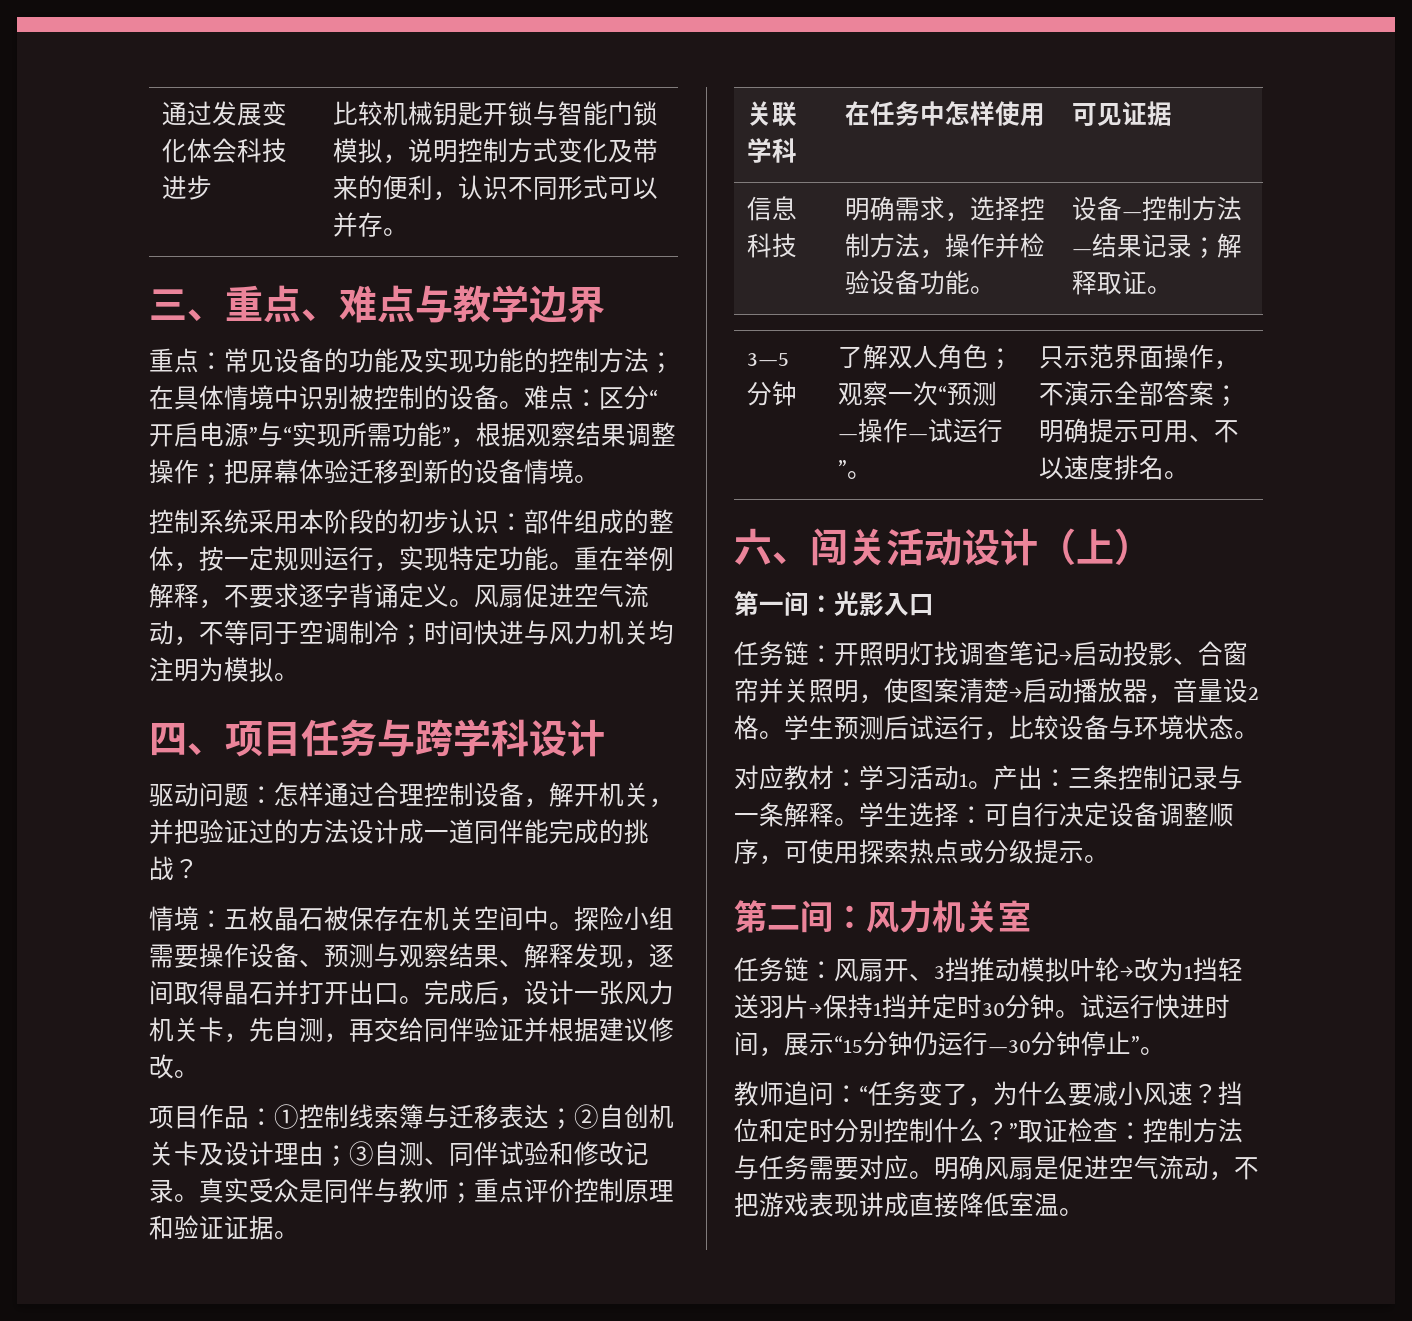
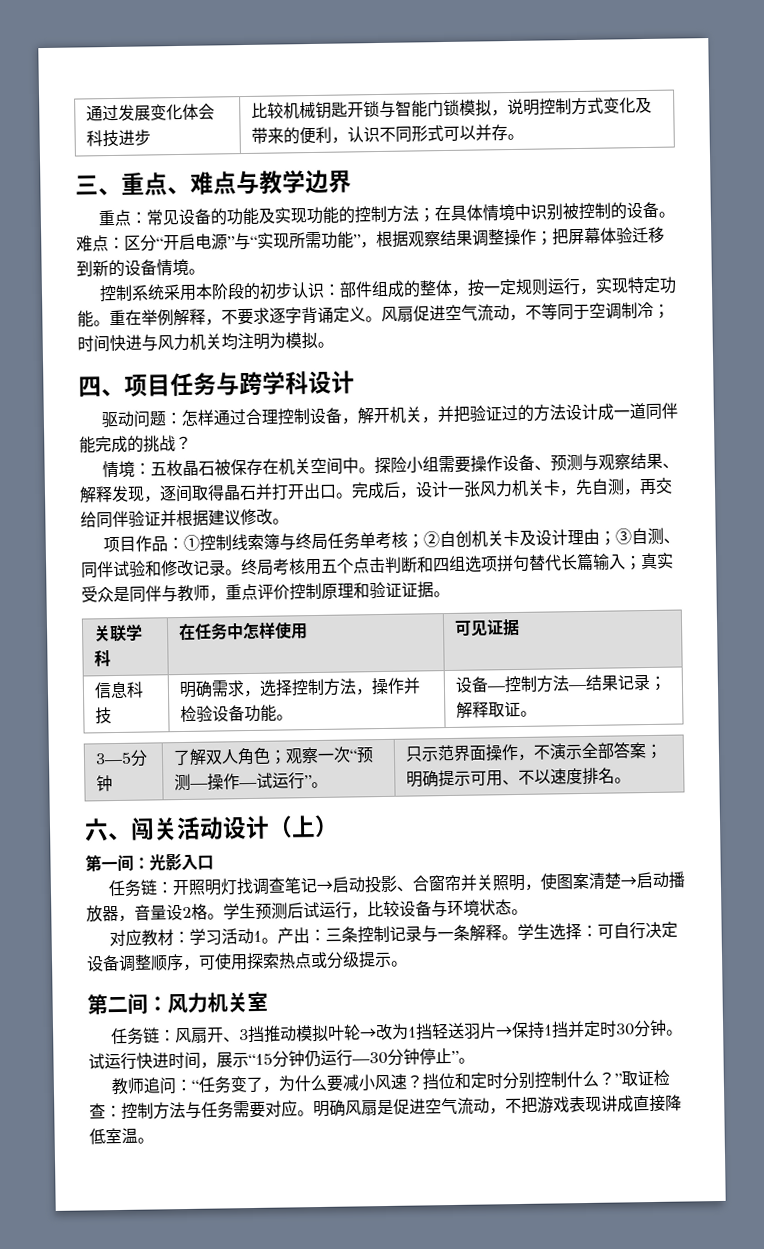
[449,1104,549,1129] 迁移表达 -> [294,531,408,551] 终局任务单考核
(199, 1198) none -> [241,552,642,576] 终局考核用五个点击判断和四组选项拼句替代长篇输入；
[449,1182,474,1204] ； -> [209,594,226,602] ，

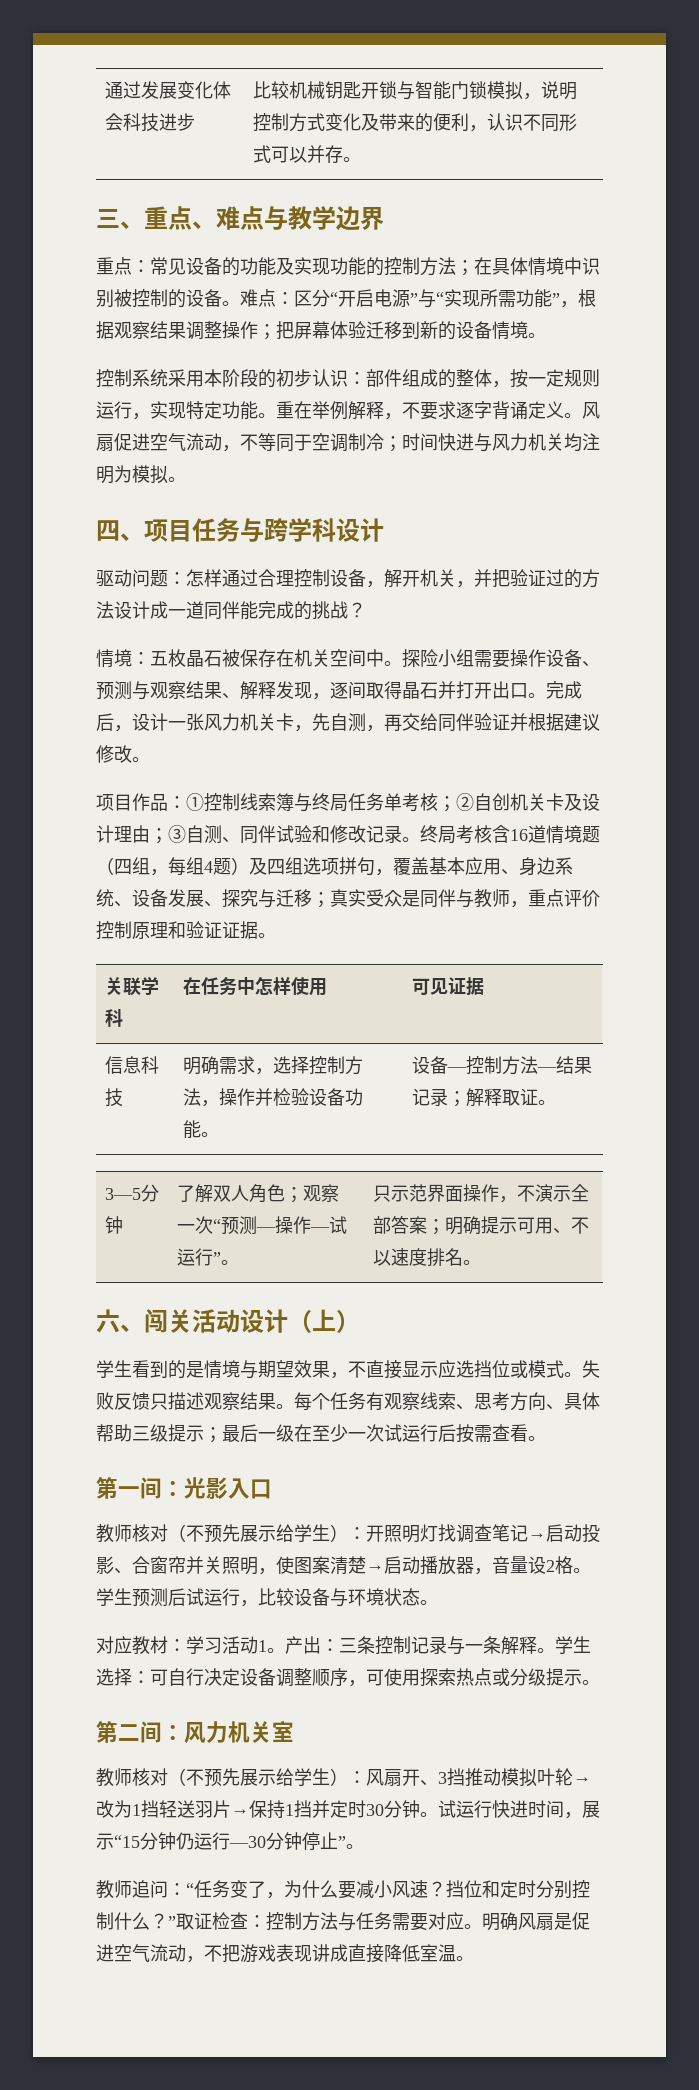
[305,552,626,576] 用五个点击判断和四组选项拼句替代长篇输入 -> [492,825,600,844] [96,857,573,876] [96,889,312,908] 含16道情境题（四组，每组4题）及四组选项拼句，覆盖基本应用、身边系统、设备发展、探究与迁移
[85,853,214,872] [107,879,158,897] 第一间：光影入口 // 任务链 -> [96,1360,600,1379] [96,1392,600,1411] [96,1424,546,1443] [96,1477,272,1499] [96,1524,348,1543] 学生看到的是情境与期望效果，不直接显示应选挡位或模式。失败反馈只描述观察结果。每个任务有观察线索、思考方向、具体帮助三级提示；最后一级在至少一次试运行后按需查看。 // 第一间：光影入口 // 教师核对（不预先展示给学生）
[110,1027,160,1045] 任务链 -> [96,1768,348,1787] 教师核对（不预先展示给学生）

